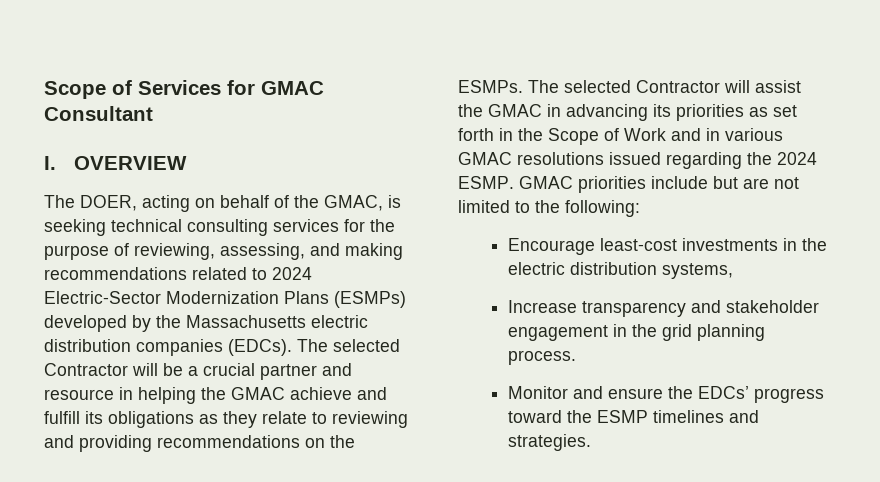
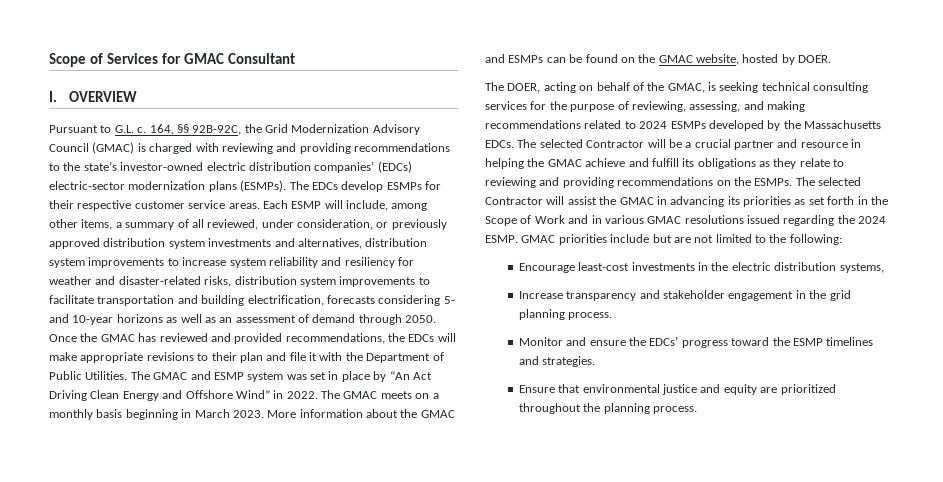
(188, 163) none -> [49,124,420,135] [49,142,450,154] [49,161,412,173] [49,180,441,192] [49,200,428,211] [49,219,447,230] [49,238,428,249] [49,257,414,268] [49,276,430,287] [49,295,455,306] [49,314,437,325] [49,333,456,344] [49,352,444,363] [49,371,432,382] [49,390,439,401] [49,409,455,420] [485,54,832,65] // Pursuant to G.L. c. 164, §§ 92B-92C, the Grid Modernization Advisory Council (GMAC) is charged with reviewing and providing recommendations to the state’s investor-owned electric distribution companies’ (EDCs) electric-sector modernization plans (ESMPs). The EDCs develop ESMPs for their respective customer service areas. Each ESMP will include, among other items, a summary of all reviewed, under consideration, or previously approved distribution system investments and alternatives, distribution system improvements to increase system reliability and resiliency for weather and disaster-related risks, distribution system improvements to facilitate transportation and building electrification, forecasts considering 5- and 10-year horizons as well as an assessment of demand through 2050. Once the GMAC has reviewed and provided recommendations, the EDCs will make appropriate revisions to their plan and file it with the Department of Public Utilities. The GMAC and ESMP system was set in place by “An Act Driving Clean Energy and Offshore Wind” in 2022. The GMAC meets on a monthly basis beginning in March 2023. More information about the GMAC and ESMPs can be found on the GMAC website, hosted by DOER.
[44,291,406,308] [44,315,368,332] [44,339,292,356] Electric-Sector Modernization Plans (ESMPs) developed by the Massachusetts electric distribution companies (EDCs). -> [670,120,881,131] [485,140,514,148] ESMPs developed by the Massachusetts EDCs.
(591, 442) none -> [518,384,836,395] [518,403,698,414] // Ensure that environmental justice and equity are prioritized throughout the planning process.

